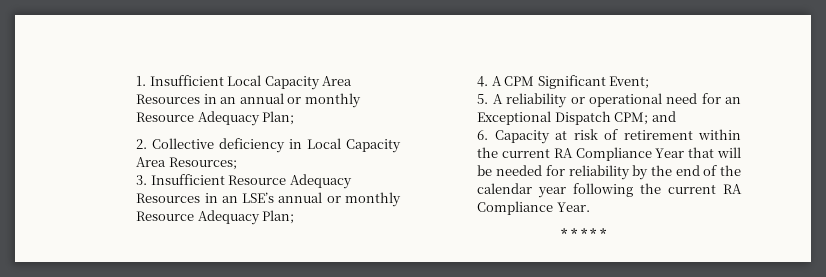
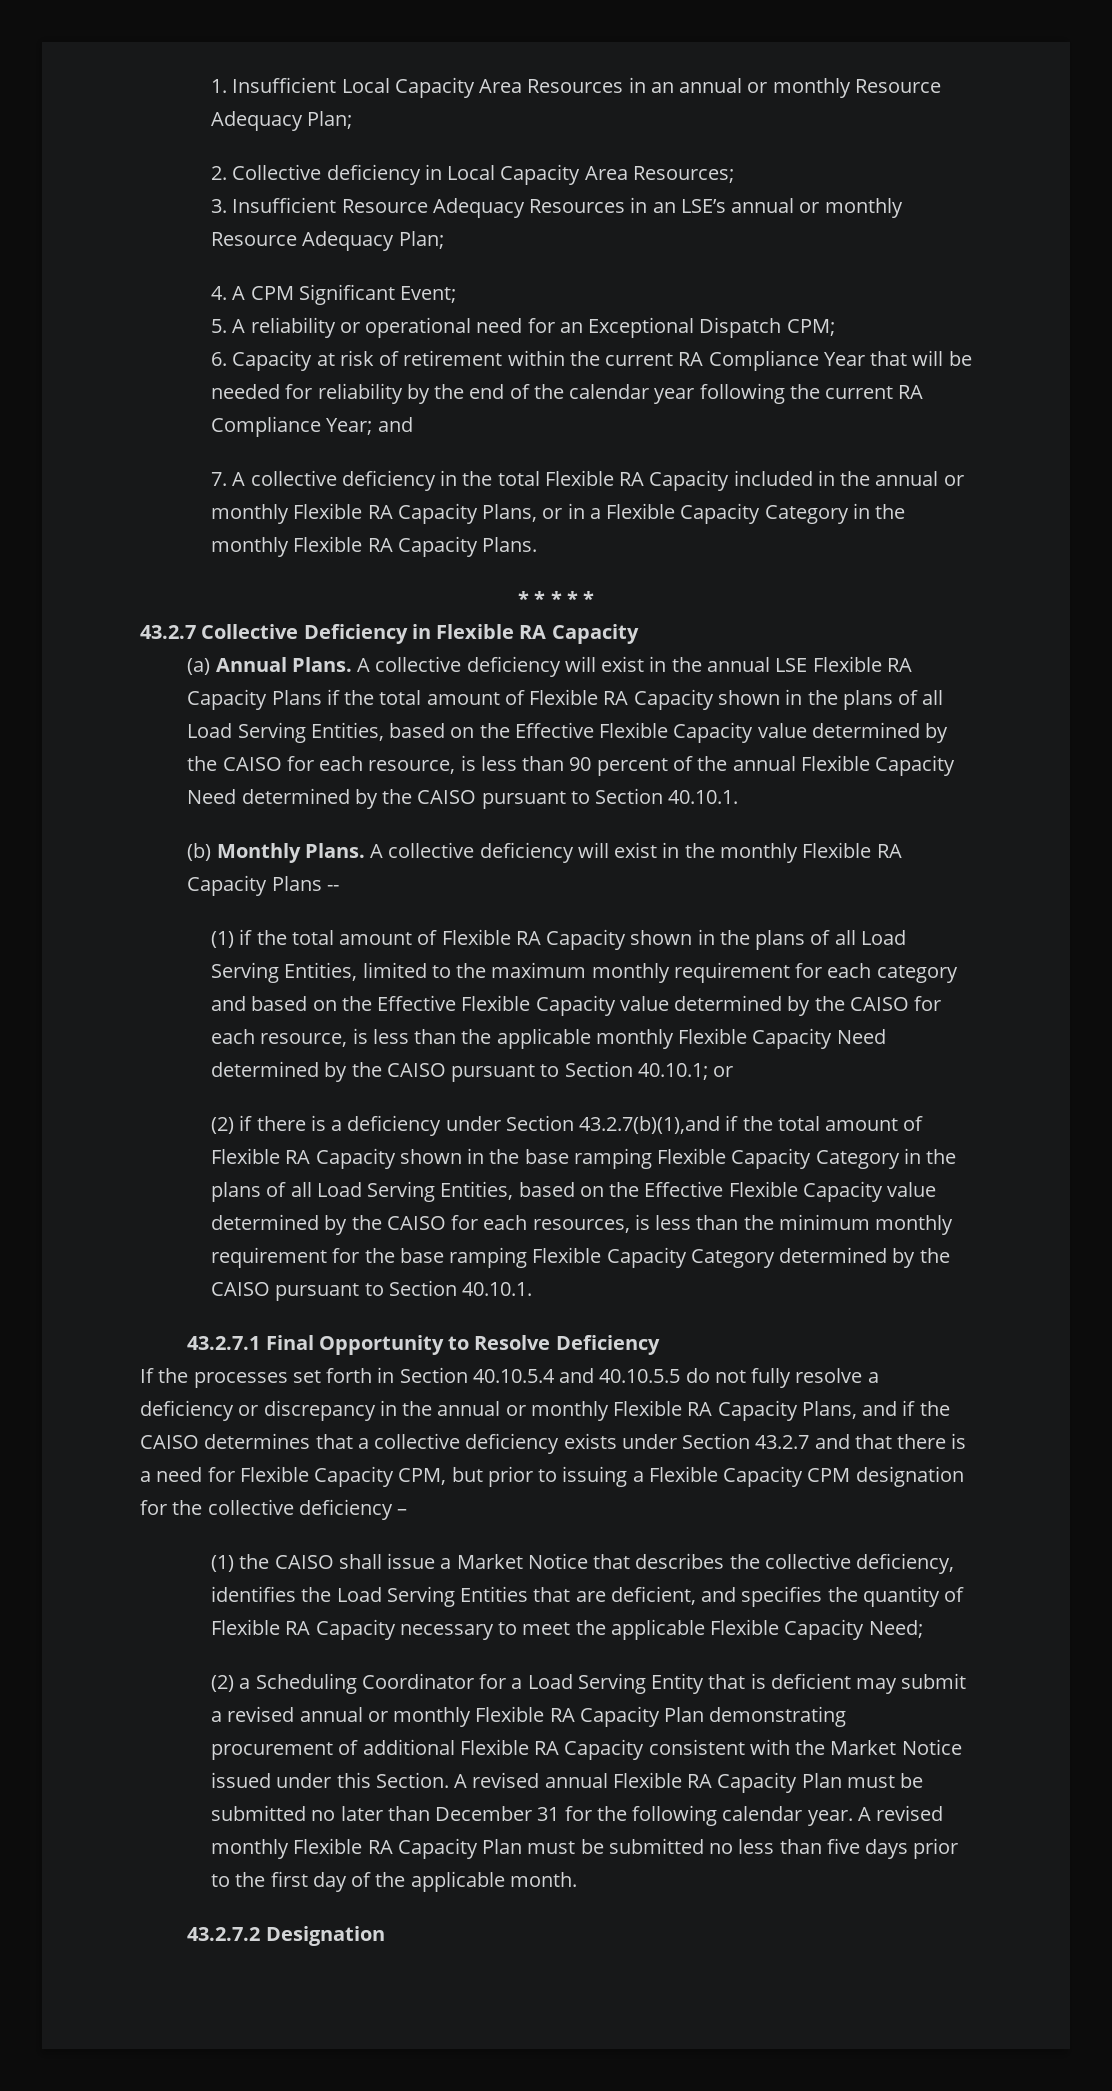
[651,111,676,122] and -> (835, 327) none
[556,202,590,212] Year. -> [326,417,413,435] [211,470,964,491] [211,503,906,524] [211,536,538,557] Year; and // 7. A collective deficiency in the total Flexible RA Capacity included in the annual or monthly Flexible RA Capacity Plans, or in a Flexible Capacity Category in the monthly Flexible RA Capacity Plans.
(607, 233) none -> [140,624,639,644] [187,656,912,677] [187,689,944,710] [187,722,949,743] [187,755,956,776] [187,788,739,809] [187,842,902,863] [187,875,339,896] [211,929,907,950] [211,962,958,983] [211,995,942,1016] [211,1028,886,1049] [211,1061,734,1082] [211,1115,924,1136] [211,1148,957,1169] [211,1181,937,1202] [211,1214,954,1235] [211,1247,950,1268] [211,1280,533,1301] [187,1335,660,1355] [140,1367,879,1388] [140,1400,950,1421] [140,1433,967,1454] [140,1466,964,1487] [140,1499,408,1520] [211,1553,955,1574] [211,1586,965,1607] [211,1619,923,1640] [211,1673,967,1694] [211,1706,847,1727] [211,1739,962,1760] [211,1772,924,1793] [211,1805,944,1826] [211,1838,959,1859] [211,1871,577,1892] [187,1926,385,1946] // 43.2.7 Collective Deficiency in Flexible RA Capacity // (a) Annual Plans. A collective deficiency will exist in the annual LSE Flexible RA Capacity Plans if the total amount of Flexible RA Capacity shown in the plans of all Load Serving Entities, based on the Effective Flexible Capacity value determined by the CAISO for each resource, is less than 90 percent of the annual Flexible Capacity Need determined by the CAISO pursuant to Section 40.10.1. // (b) Monthly Plans. A collective deficiency will exist in the monthly Flexible RA Capacity Plans -- // (1) if the total amount of Flexible RA Capacity shown in the plans of all Load Serving Entities, limited to the maximum monthly requirement for each category and based on the Effective Flexible Capacity value determined by the CAISO for each resource, is less than the applicable monthly Flexible Capacity Need determined by the CAISO pursuant to Section 40.10.1; or // (2) if there is a deficiency under Section 43.2.7(b)(1),and if the total amount of Flexible RA Capacity shown in the base ramping Flexible Capacity Category in the plans of all Load Serving Entities, based on the Effective Flexible Capacity value determined by the CAISO for each resources, is less than the minimum monthly requirement for the base ramping Flexible Capacity Category determined by the CAISO pursuant to Section 40.10.1. // 43.2.7.1 Final Opportunity to Resolve Deficiency // If the processes set forth in Section 40.10.5.4 and 40.10.5.5 do not fully resolve a deficiency or discrepancy in the annual or monthly Flexible RA Capacity Plans, and if the CAISO determines that a collective deficiency exists under Section 43.2.7 and that there is a need for Flexible Capacity CPM, but prior to issuing a Flexible Capacity CPM designation for the collective deficiency – // (1) the CAISO shall issue a Market Notice that describes the collective deficiency, identifies the Load Serving Entities that are deficient, and specifies the quantity of Flexible RA Capacity necessary to meet the applicable Flexible Capacity Need; // (2) a Scheduling Coordinator for a Load Serving Entity that is deficient may submit a revised annual or monthly Flexible RA Capacity Plan demonstrating procurement of additional Flexible RA Capacity consistent with the Market Notice issued under this Section. A revised annual Flexible RA Capacity Plan must be submitted no later than December 31 for the following calendar year. A revised monthly Flexible RA Capacity Plan must be submitted no less than five days prior to the first day of the applicable month. // 43.2.7.2 Designation

